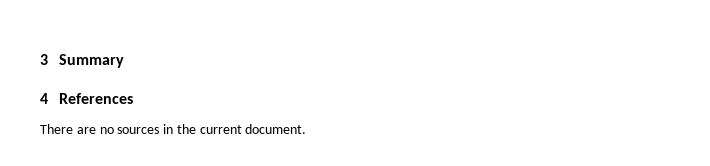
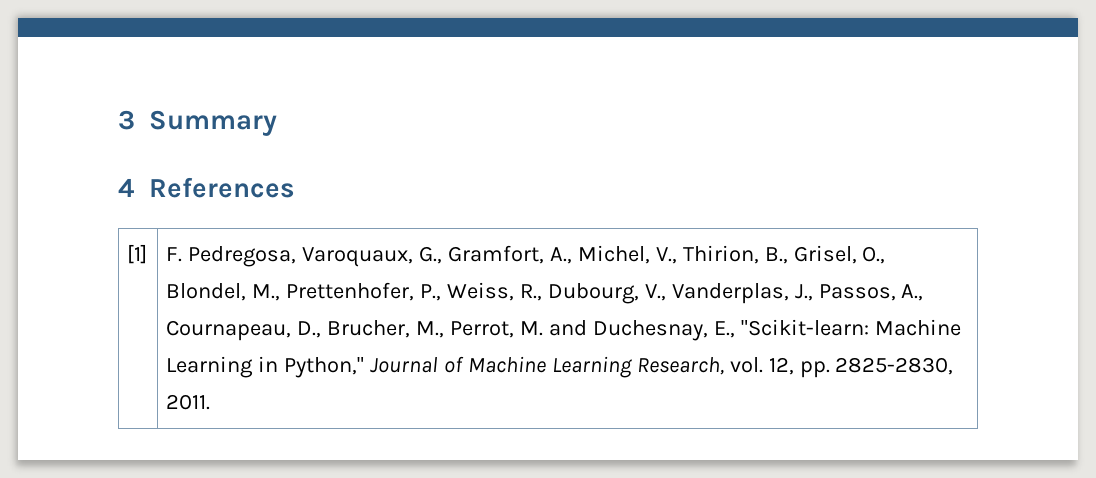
[40,124,307,134] // There are no sources in the current document. -> [127,244,148,264] [166,245,886,267] [166,282,924,304] [166,319,961,341] [166,356,954,378] [166,394,211,410] // [1] | F. Pedregosa, Varoquaux, G., Gramfort, A., Michel, V., Thirion, B., Grisel, O., Blondel, M., Prettenhofer, P., Weiss, R., Dubourg, V., Vanderplas, J., Passos, A., Cournapeau, D., Brucher, M., Perrot, M. and Duchesnay, E., "Scikit-learn: Machine Learning in Python," Journal of Machine Learning Research, vol. 12, pp. 2825-2830, 2011.

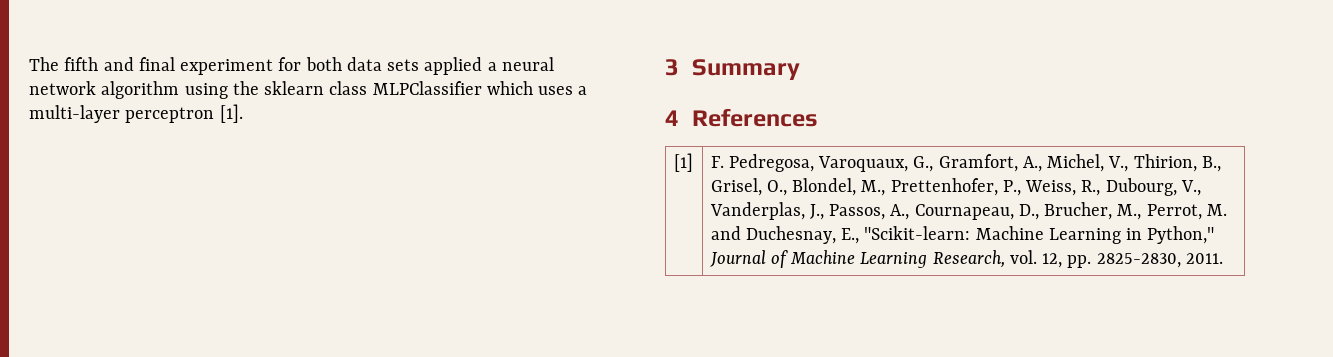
(118, 120) none -> [29,57,554,75] [29,81,588,99] [29,104,243,123] The fifth and final experiment for both data sets applied a neural network algorithm using the sklearn class MLPClassifier which uses a multi-layer perceptron [1]. //

